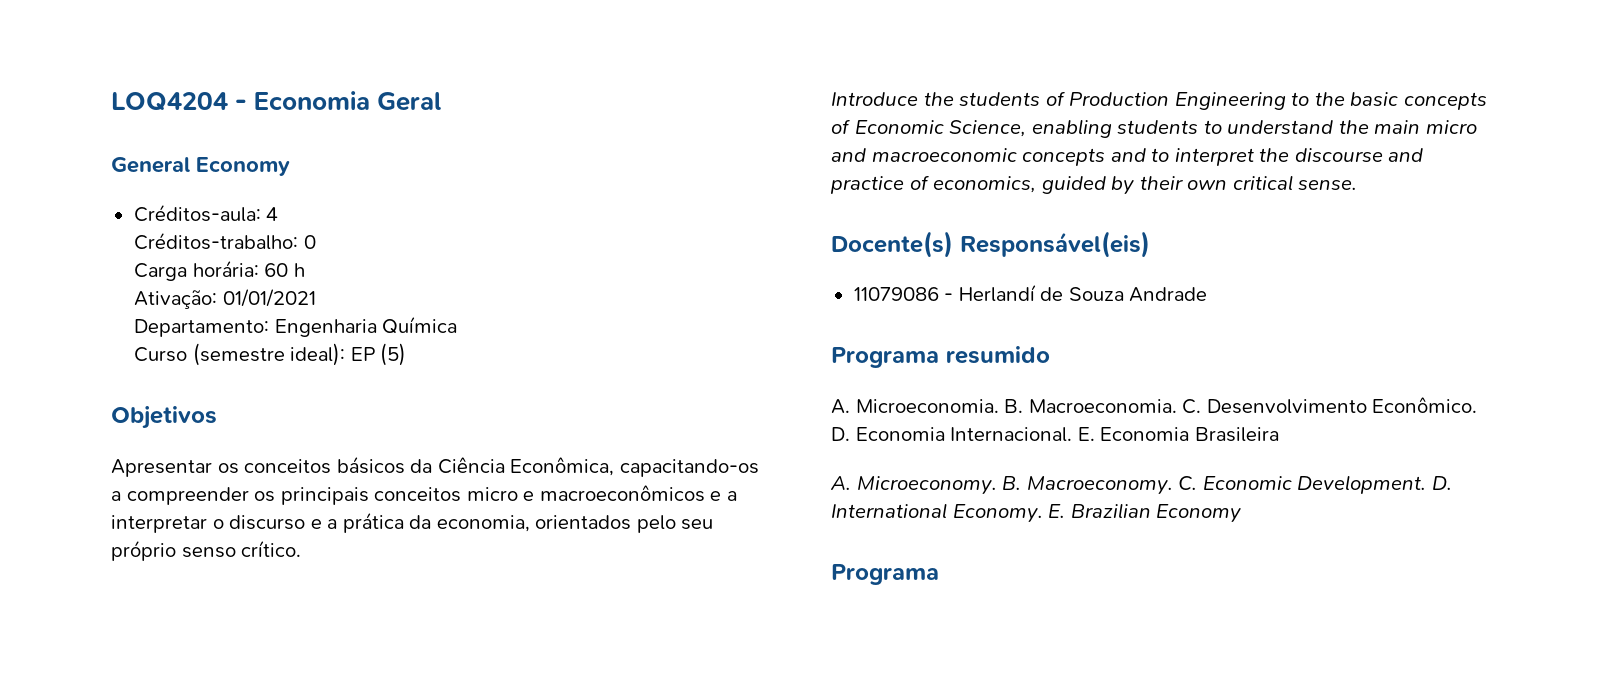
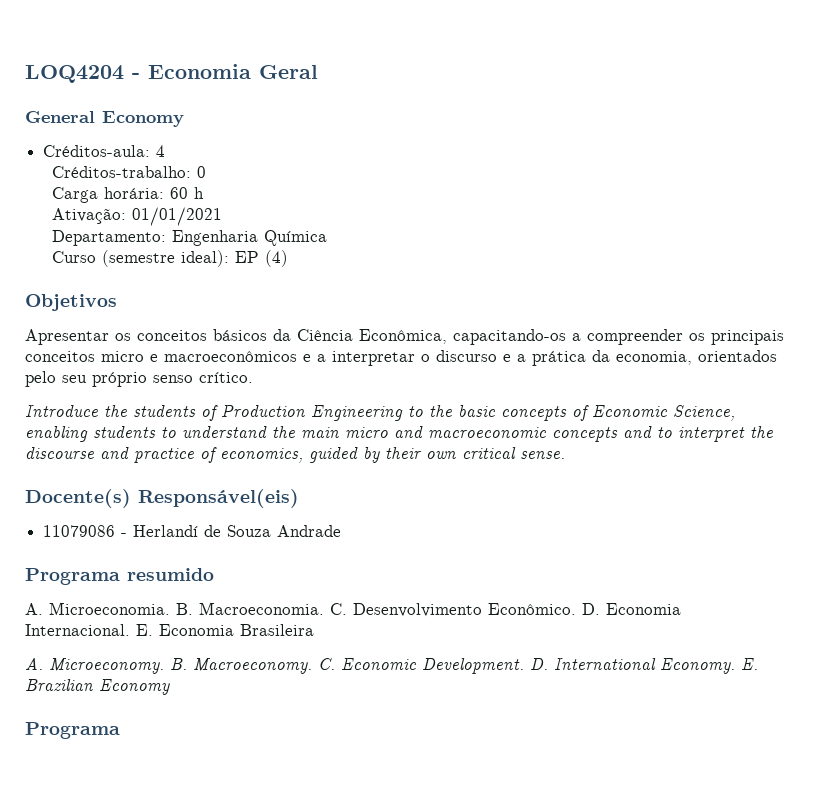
[380,343,407,366] (5) -> [264,250,288,267] (4)

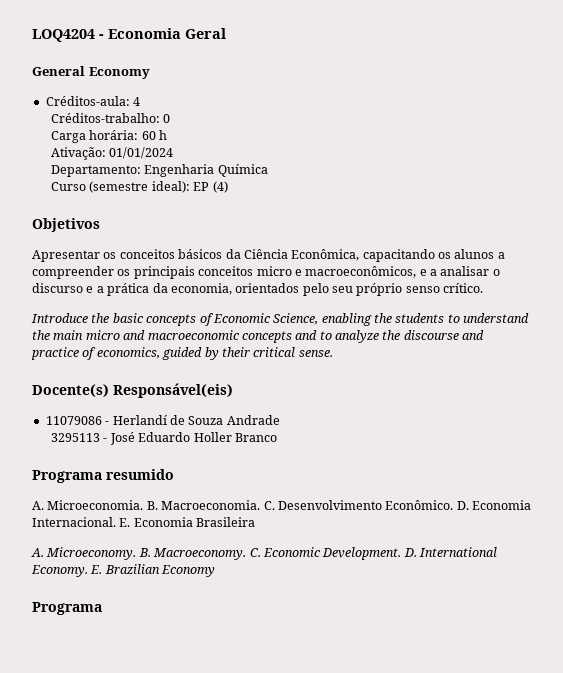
[131,207,222,226] 01/01/2021 -> [109,147,174,159] 01/01/2024
[453,329,566,345] capacitando-os -> [362,249,495,262] capacitando os alunos
[164,351,415,366] macroeconômicos e a interpretar -> [305,266,490,278] macroeconômicos, e a analisar
[133,405,452,421] students of Production Engineering to the -> (110, 318) none
(88, 434) none -> [374,313,392,323] the
[678,427,745,442] interpret -> [335,330,379,343] analyze
[426,451,456,459] own -> (250, 352) none
(342, 531) none -> [51,432,277,445] // 3295113 - José Eduardo Holler Branco

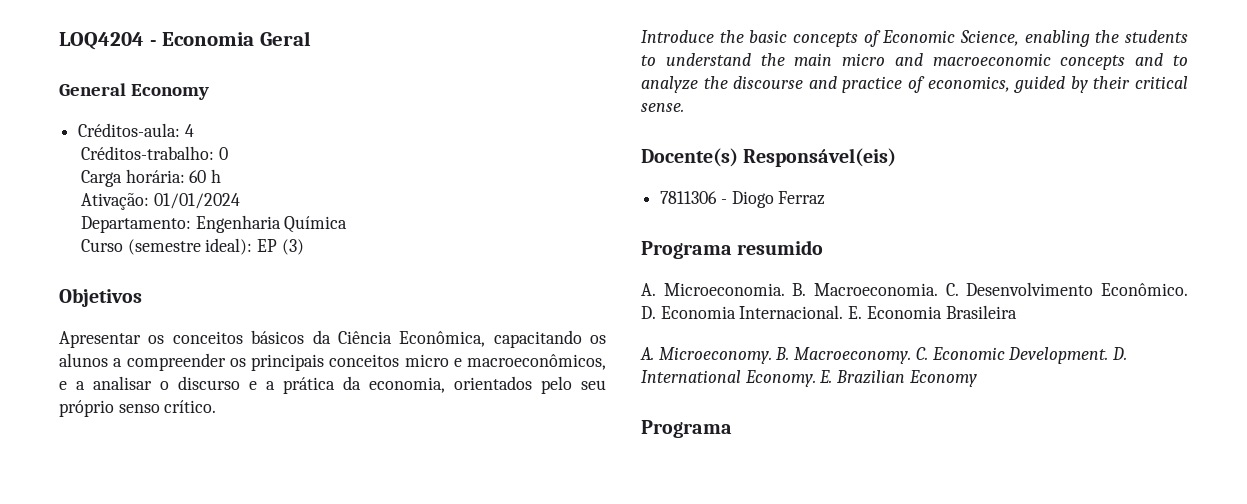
[212,181,228,193] (4) -> [281,239,304,255] (3)
[45,415,280,425] [51,432,277,445] 11079086 - Herlandí de Souza Andrade // 3295113 - José Eduardo Holler Branco -> [660,191,826,208] 7811306 - Diogo Ferraz

